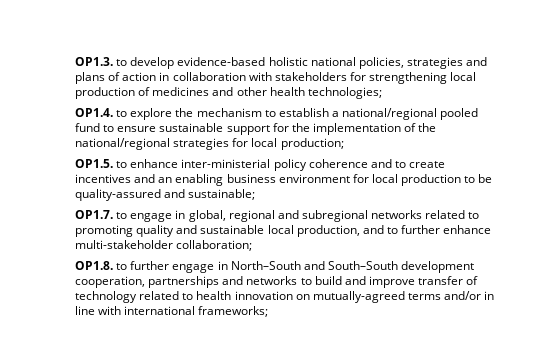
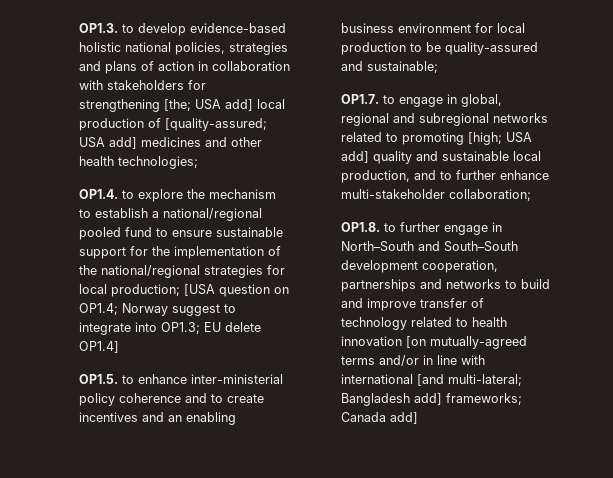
[450,72,477,81] [75,87,151,99] local production of -> [163,99,285,111] [78,118,267,131] [78,137,137,149] [the; USA add] local production of [quality-assured; USA add]
(344, 144) none -> [183,284,289,297] [78,303,236,316] [78,322,261,335] [78,341,119,353] [USA question on OP1.4; Norway suggest to integrate into OP1.3; EU delete OP1.4]
(134, 231) none -> [467,132,532,145] [340,151,369,163] [high; USA add]
[295,294,310,300] on -> [405,336,426,348] [on
[198,306,269,317] frameworks; -> [416,374,522,386] [340,393,522,406] [340,412,418,424] [and multi-lateral; Bangladesh add] frameworks; Canada add]

